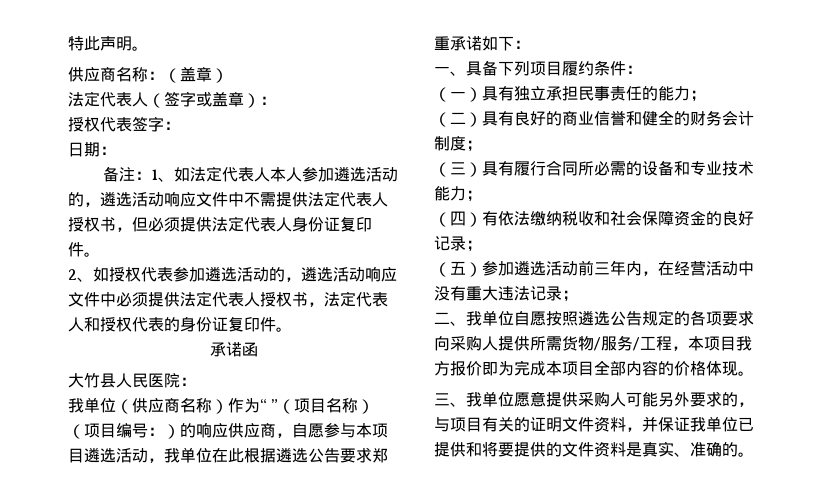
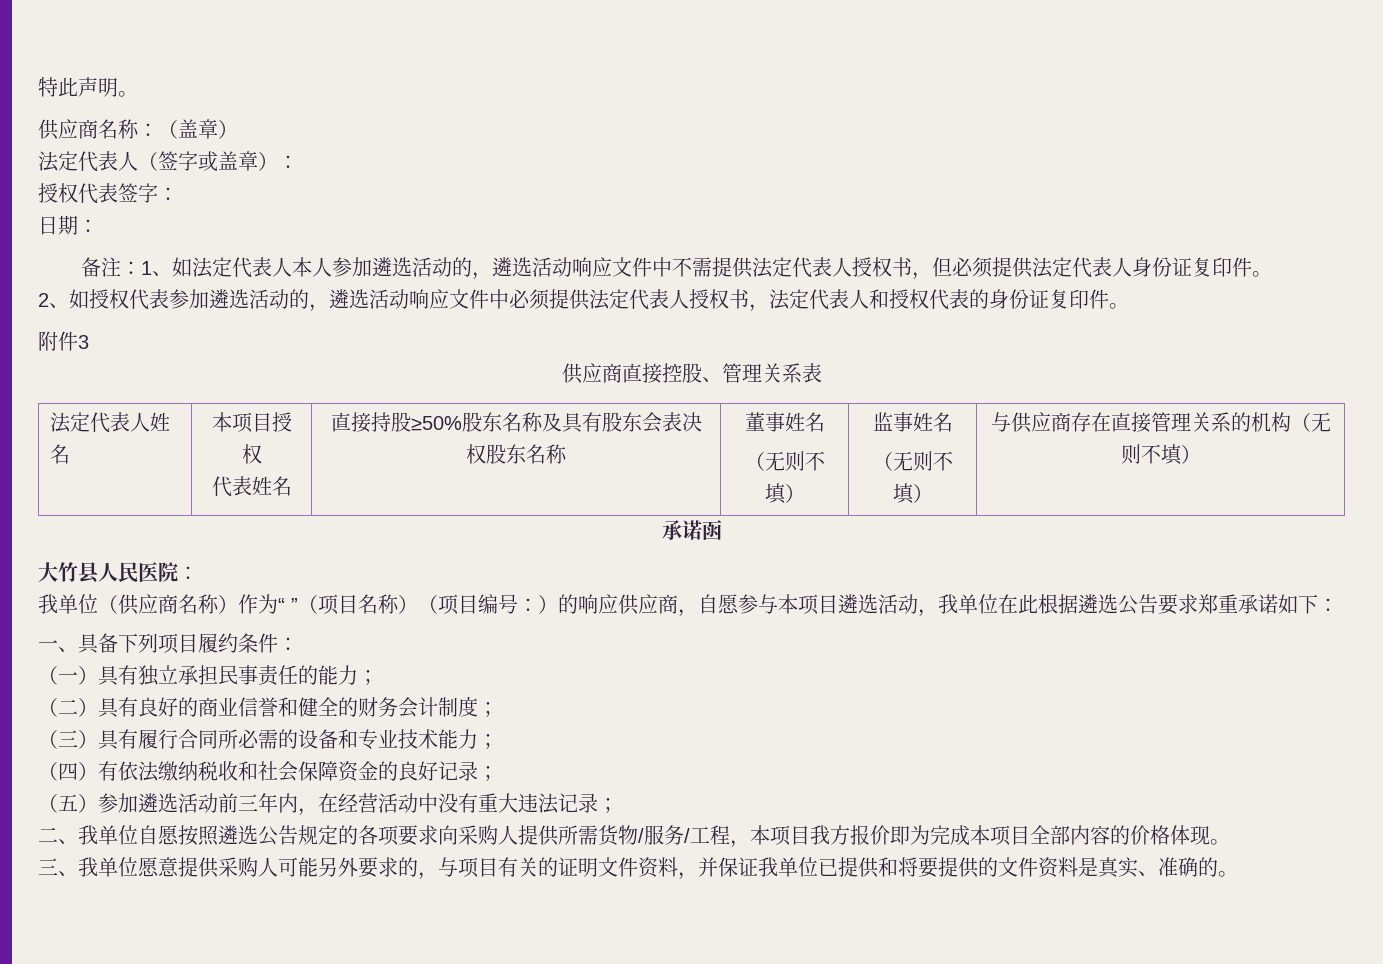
(292, 329) none -> [38,331,89,351] [561,363,822,384] [49,412,170,433] [49,444,70,464] [211,412,292,433] [241,444,262,464] [211,476,292,497] [330,412,702,433] [466,444,567,464] [744,412,825,432] [744,451,825,471] [764,483,805,504] [872,412,953,432] [872,451,953,471] [892,483,933,504] [990,412,1331,433] [1120,444,1201,465] // 附件3 // 供应商直接控股、管理关系表 // 法定代表人姓名 | 本项目授权 // 代表姓名 | 直接持股≥50%股东名称及具有股东会表决权股东名称 | 董事姓名 // （无则不填） | 监事姓名 // （无则不填） | 与供应商存在直接管理关系的机构（无则不填）

